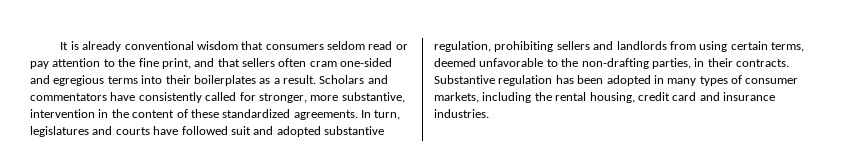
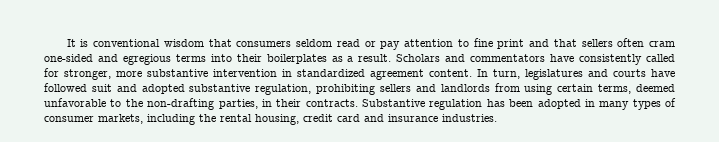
[82,41,122,52] already -> (89, 43) none
[118,58,191,69] the fine print, -> [473,38,525,49] fine print
[341,92,405,103] substantive, -> [147,69,208,77] substantive
[111,109,358,120] the content of these standardized agreements. -> [297,69,472,80] standardized agreement content.

